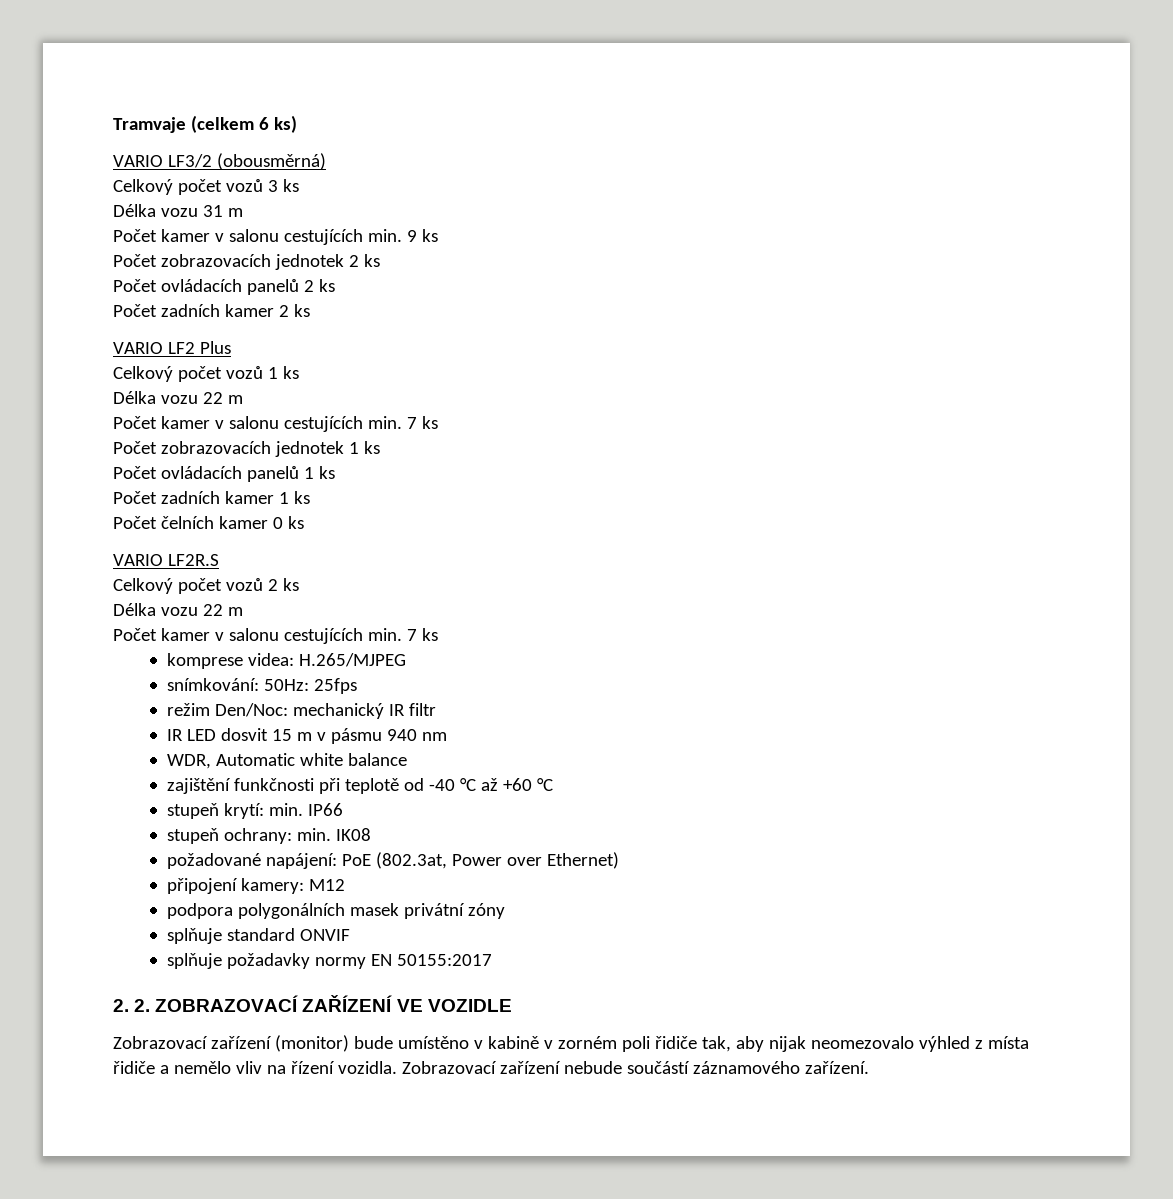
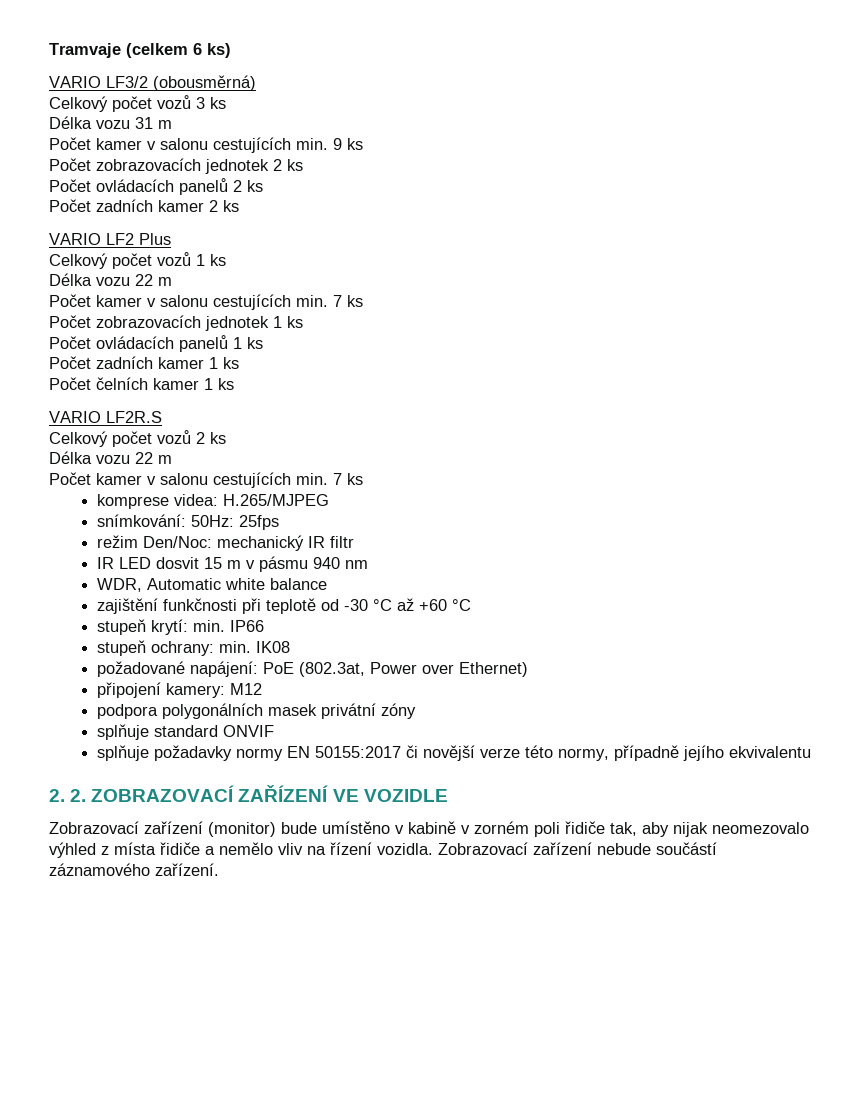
[272,517,283,529] 0 -> [204,378,213,390] 1
[429,779,456,791] -40 -> [344,599,369,611] -30
(493, 960) none -> [406,745,812,761] či novější verze této normy, případně jejího ekvivalentu

